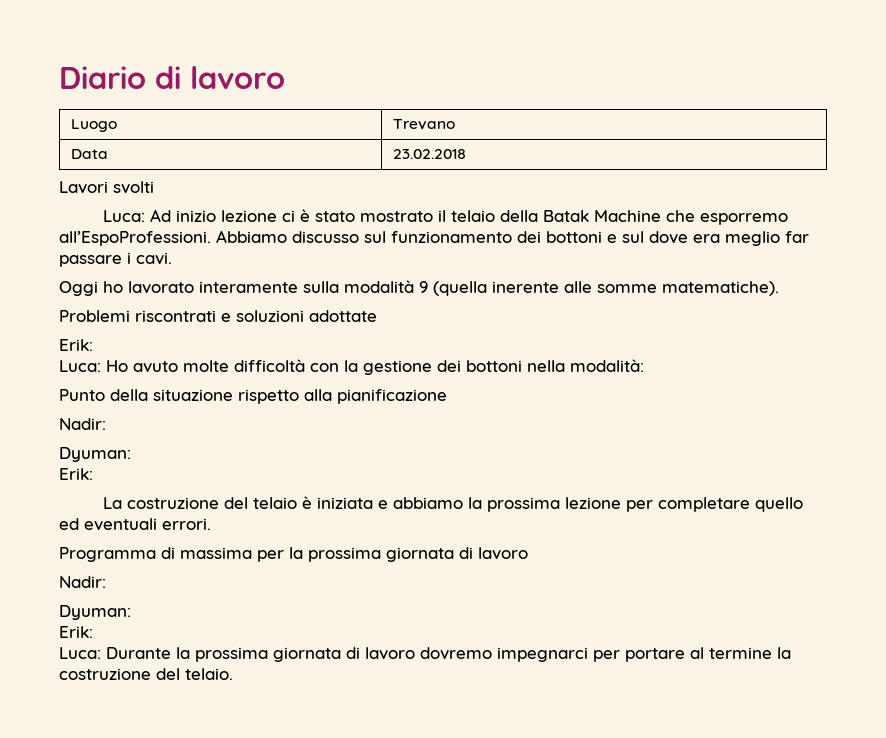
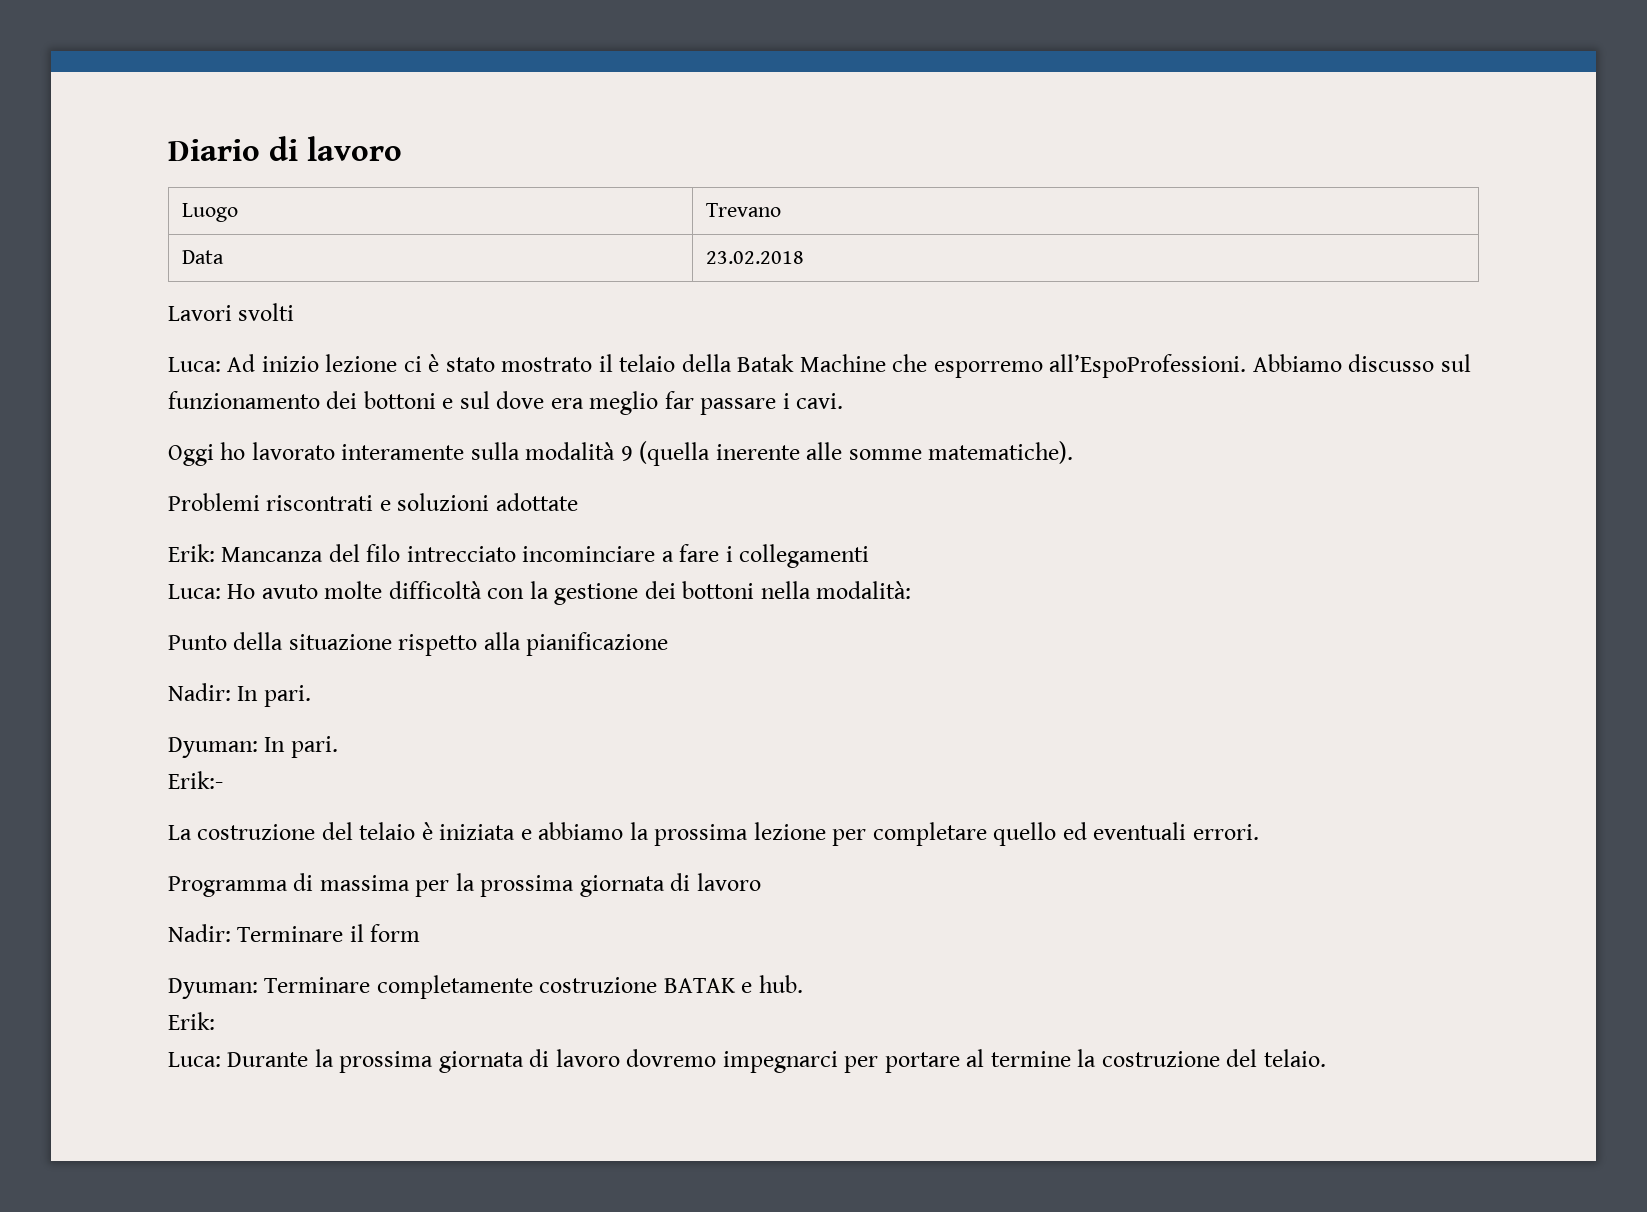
(93, 345) none -> [221,544,870,568] Mancanza del filo intrecciato incominciare a fare i collegamenti
[59,447,131,462] [59,468,93,480] // Dyuman: // Erik: -> [237,685,311,707] [168,736,338,758] [168,771,223,789] In pari. // Dyuman: In pari. // Erik:-
[59,605,131,620] // Dyuman: -> [237,924,421,942] [168,975,803,999] Terminare il form // Dyuman: Terminare completamente costruzione BATAK e hub.

